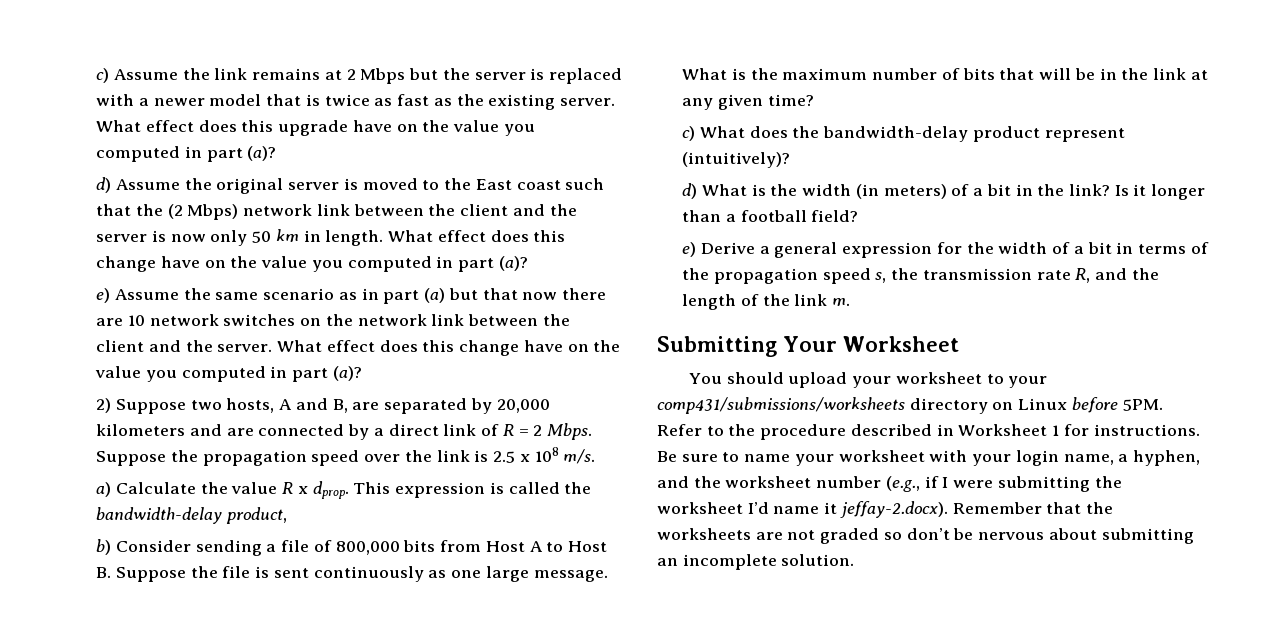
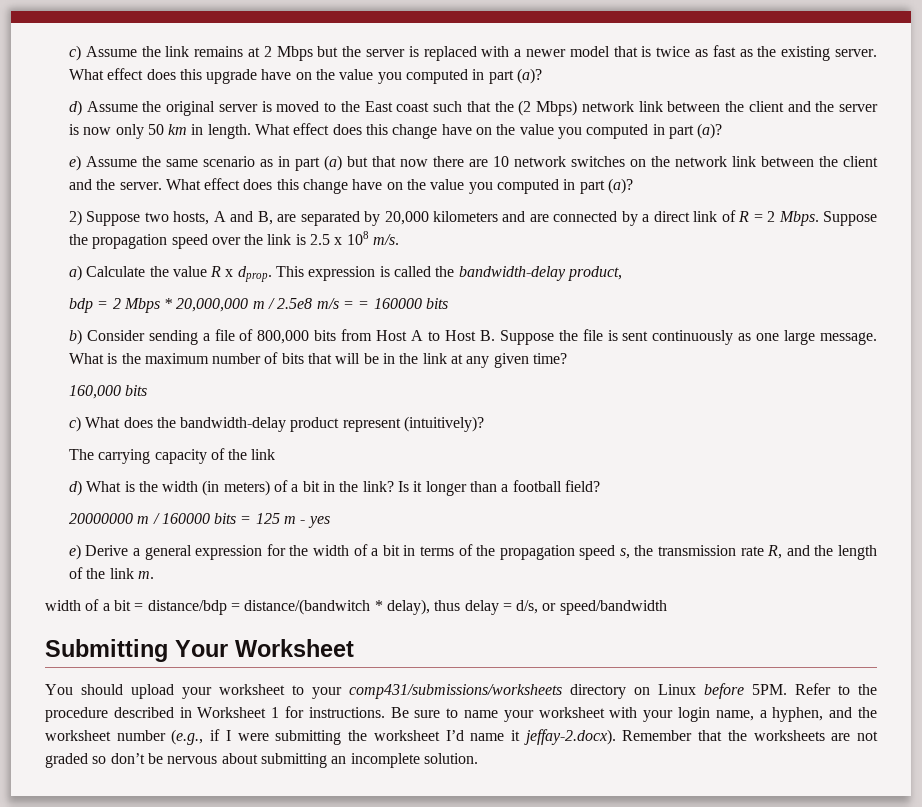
(288, 515) none -> [68,298,449,313] // bdp = 2 Mbps * 20,000,000 m / 2.5e8 m/s = = 160000 bits
(814, 100) none -> [68,385,148,399] // 160,000 bits
(791, 160) none -> [68,448,276,464] // The carrying capacity of the link
(859, 216) none -> [68,513,330,528] // 20000000 m / 160000 bits = 125 m - yes
(851, 302) none -> [45,599,667,615] // width of a bit = distance/bdp = distance/(bandwitch * delay), thus delay = d/s, or speed/bandwidth

